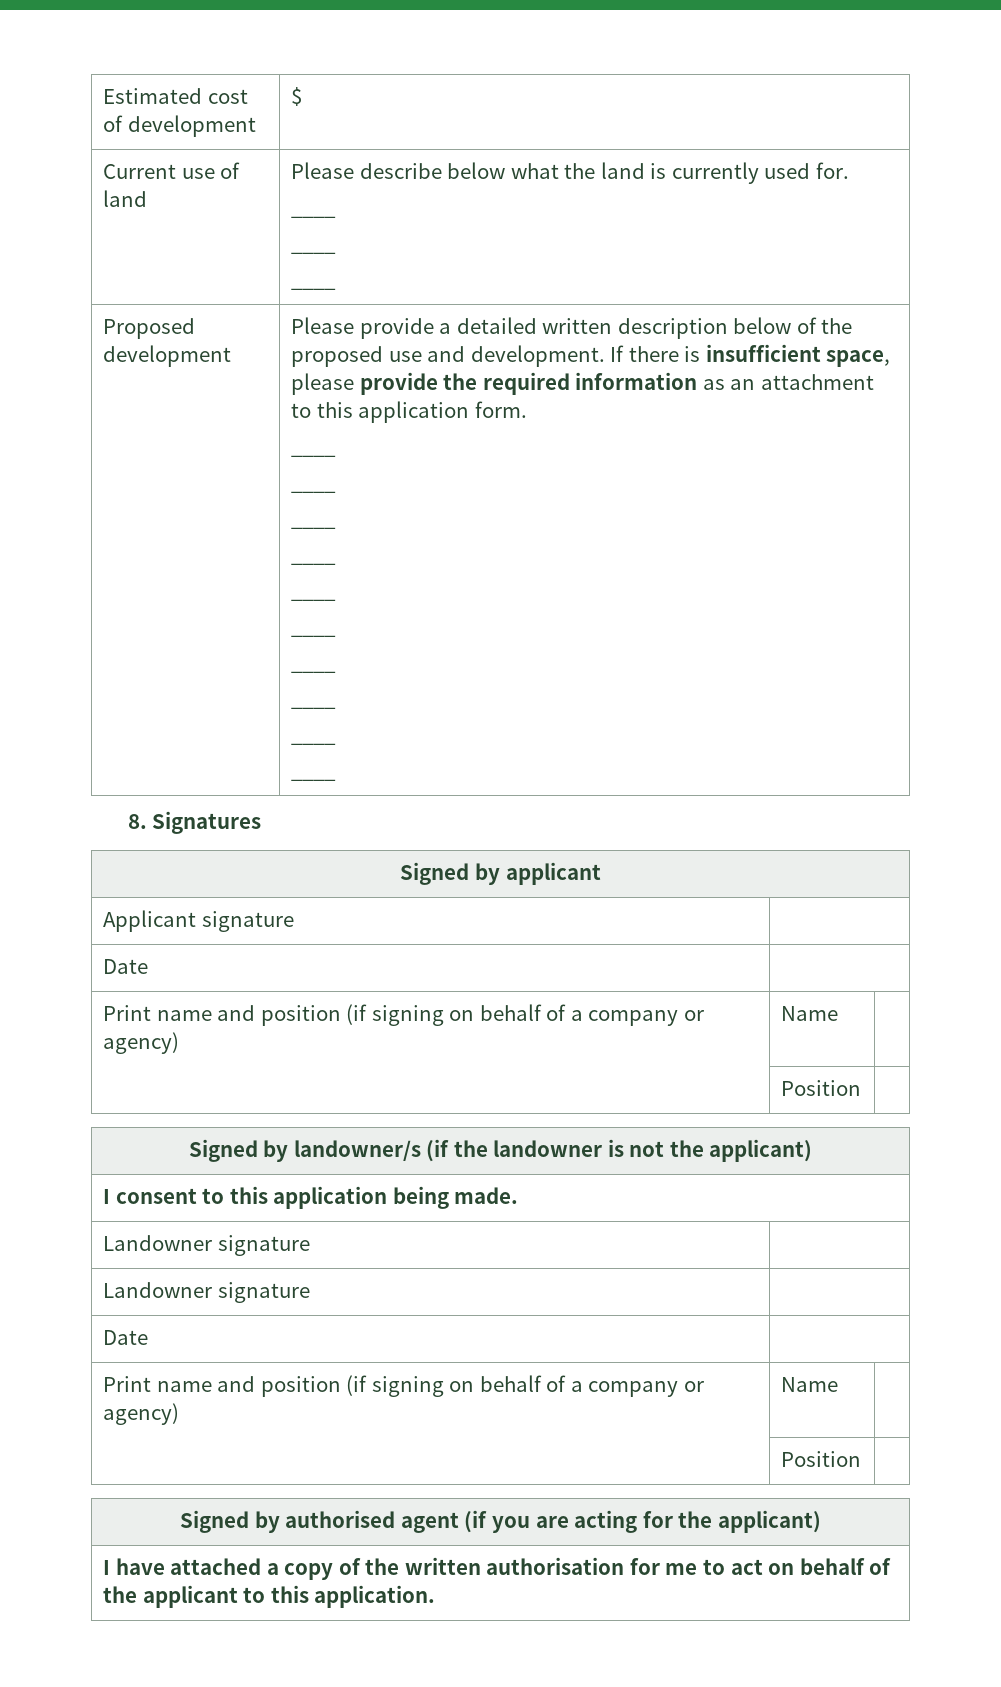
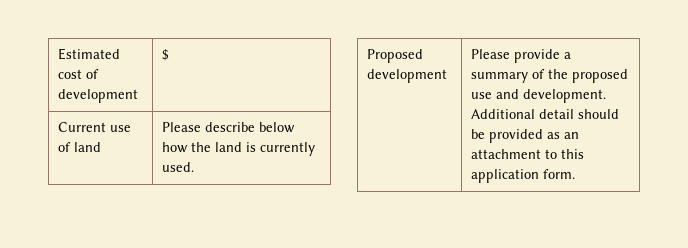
[510,163,559,179] what -> [162,142,189,153] how
[764,162,849,179] [291,215,337,218] [291,251,337,254] [291,287,337,290] used for. // ____ // ____ // ____ -> [162,162,195,172] used.
[456,317,792,339] detailed written description below -> [471,72,529,83] summary
[610,344,891,367] [291,372,698,395] If there is insufficient space, please provide the required information -> [471,109,620,119] [471,129,544,143] Additional detail should be provided
[291,454,337,457] [291,490,337,493] [291,526,337,529] [291,562,337,565] [291,598,337,601] [291,634,337,637] [291,670,337,673] [291,706,337,709] [291,742,337,745] [291,778,337,781] [127,811,262,834] [400,862,601,885] [103,910,294,932] [103,959,149,974] [103,1004,705,1026] [103,1032,180,1054] [781,1006,839,1021] [781,1080,862,1096] [188,1139,813,1162] [103,1186,519,1209] [103,1235,310,1256] [103,1282,310,1303] [103,1330,149,1345] [103,1375,705,1397] [103,1403,180,1425] [781,1377,839,1392] [781,1451,862,1467] [180,1510,821,1533] [103,1557,892,1580] [103,1585,436,1608] // ____ // ____ // ____ // ____ // ____ // ____ // ____ // ____ // ____ // ____ // 8. Signatures // Signed by applicant // Applicant signature | // Date | // Print name and position (if signing on behalf of a company or agency) | Name | // | Position | // Signed by landowner/s (if the landowner is not the applicant) // I consent to this application being made. // Landowner signature | // Landowner signature | // Date | // Print name and position (if signing on behalf of a company or agency) | Name | // | Position | // Signed by authorised agent (if you are acting for the applicant) // I have attached a copy of the written authorisation for me to act on behalf of the applicant to this application. -> (576, 174) none

